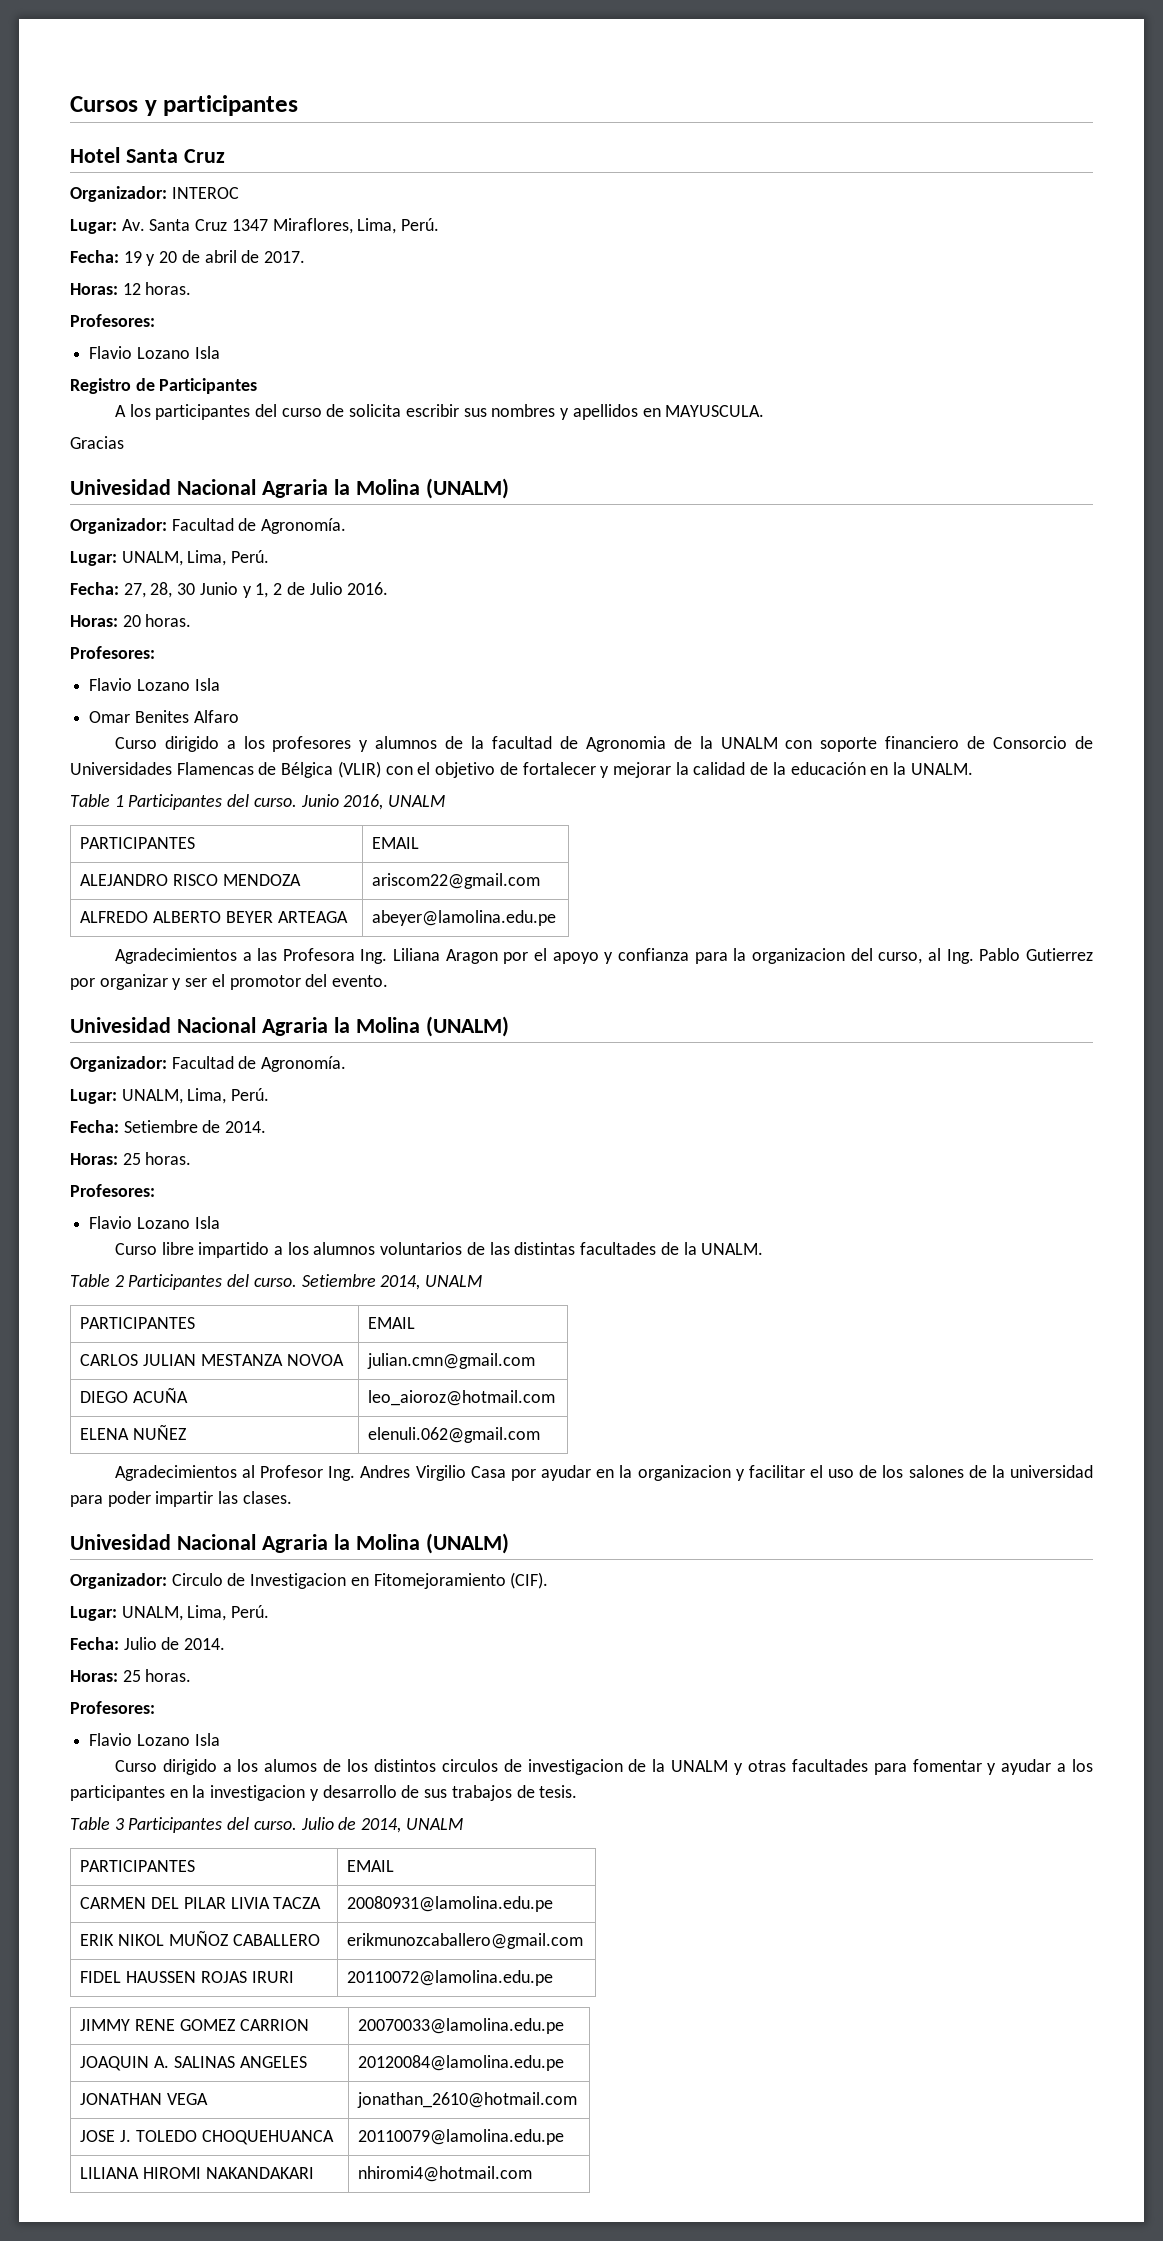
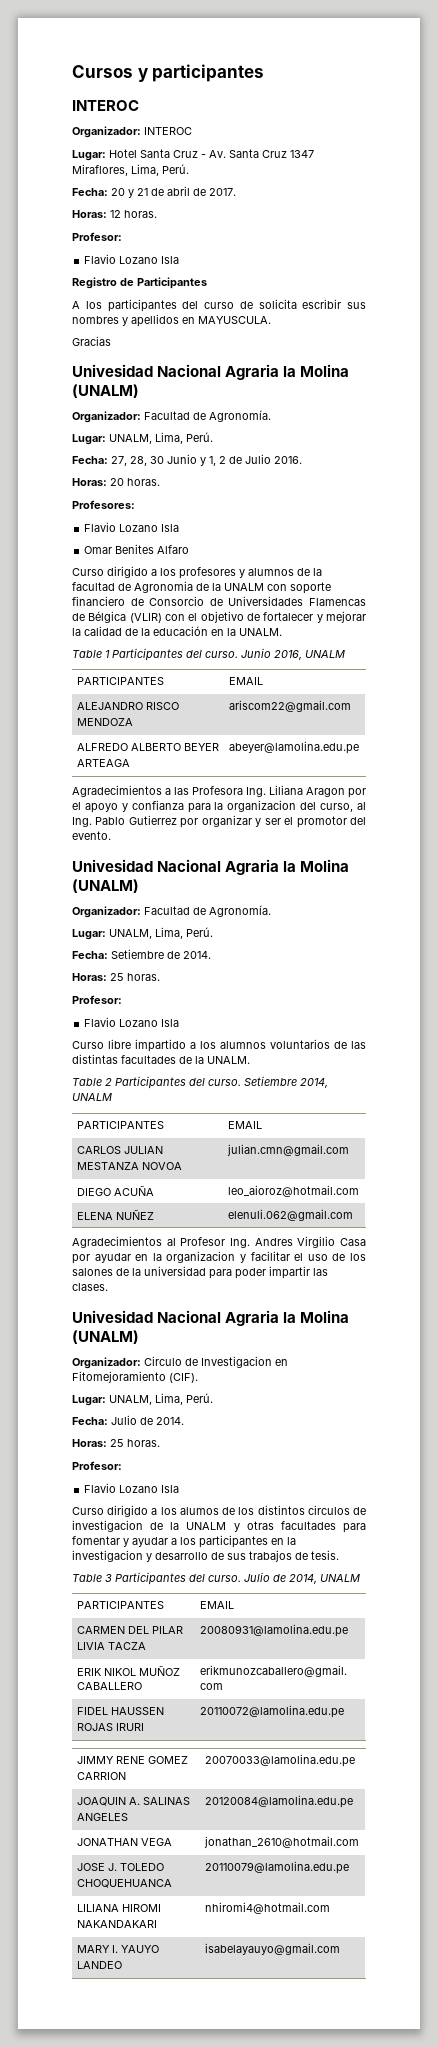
[70,147,225,163] Hotel Santa Cruz -> [72,100,139,111] INTEROC
(117, 226) none -> [109,149,206,158] Hotel Santa Cruz -
[123,251,178,266] 19 y 20 -> [111,188,148,198] 20 y 21
[70,314,155,327] Profesores: -> [72,232,122,241] Profesor:
[70,1184,155,1197] Profesores: -> [72,995,122,1004] Profesor:
[70,1701,155,1714] Profesores: -> [72,1461,122,1470] Profesor:
(533, 2174) none -> [76,1945,159,1953] [76,1961,122,1969] [204,1943,340,1955] // MARY I. YAUYO LANDEO | isabelayauyo@gmail.com

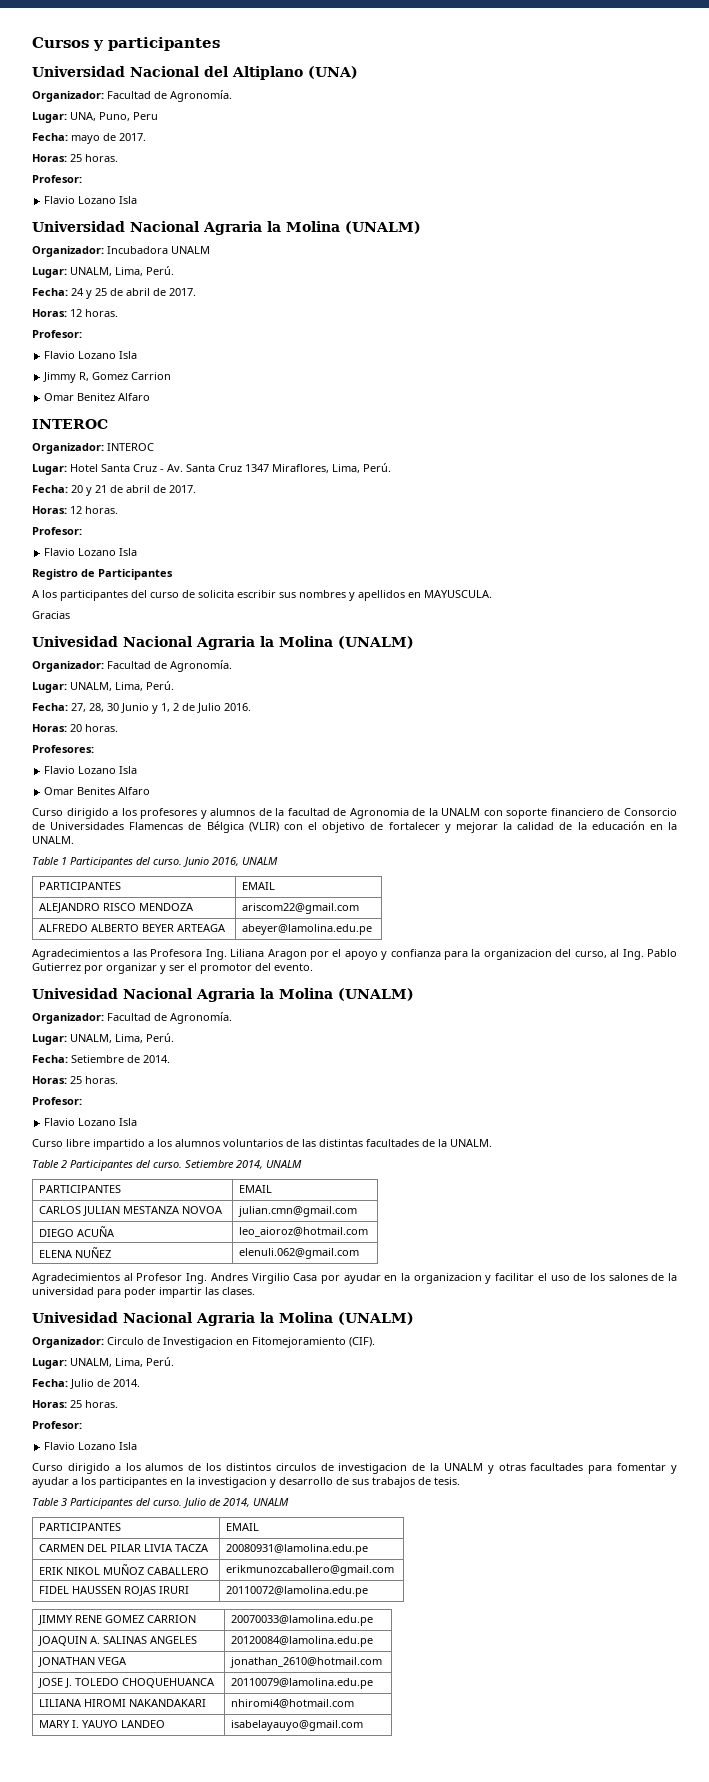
(265, 73) none -> [32,66,358,80] [32,90,232,102] [32,112,158,123] [32,133,146,144] [32,154,118,162] [32,175,82,183] [44,196,138,204] [32,221,421,235] [32,246,210,257] [32,266,174,278] [32,288,196,299] [32,309,118,317] [32,330,82,338] [44,351,138,359] [43,372,172,383] [44,393,151,401] // Universidad Nacional del Altiplano (UNA) // Organizador: Facultad de Agronomía. // Lugar: UNA, Puno, Peru // Fecha: mayo de 2017. // Horas: 25 horas. // Profesor: // Flavio Lozano Isla // Universidad Nacional Agraria la Molina (UNALM) // Organizador: Incubadora UNALM // Lugar: UNALM, Lima, Perú. // Fecha: 24 y 25 de abril de 2017. // Horas: 12 horas. // Profesor: // Flavio Lozano Isla // Jimmy R, Gomez Carrion // Omar Benitez Alfaro

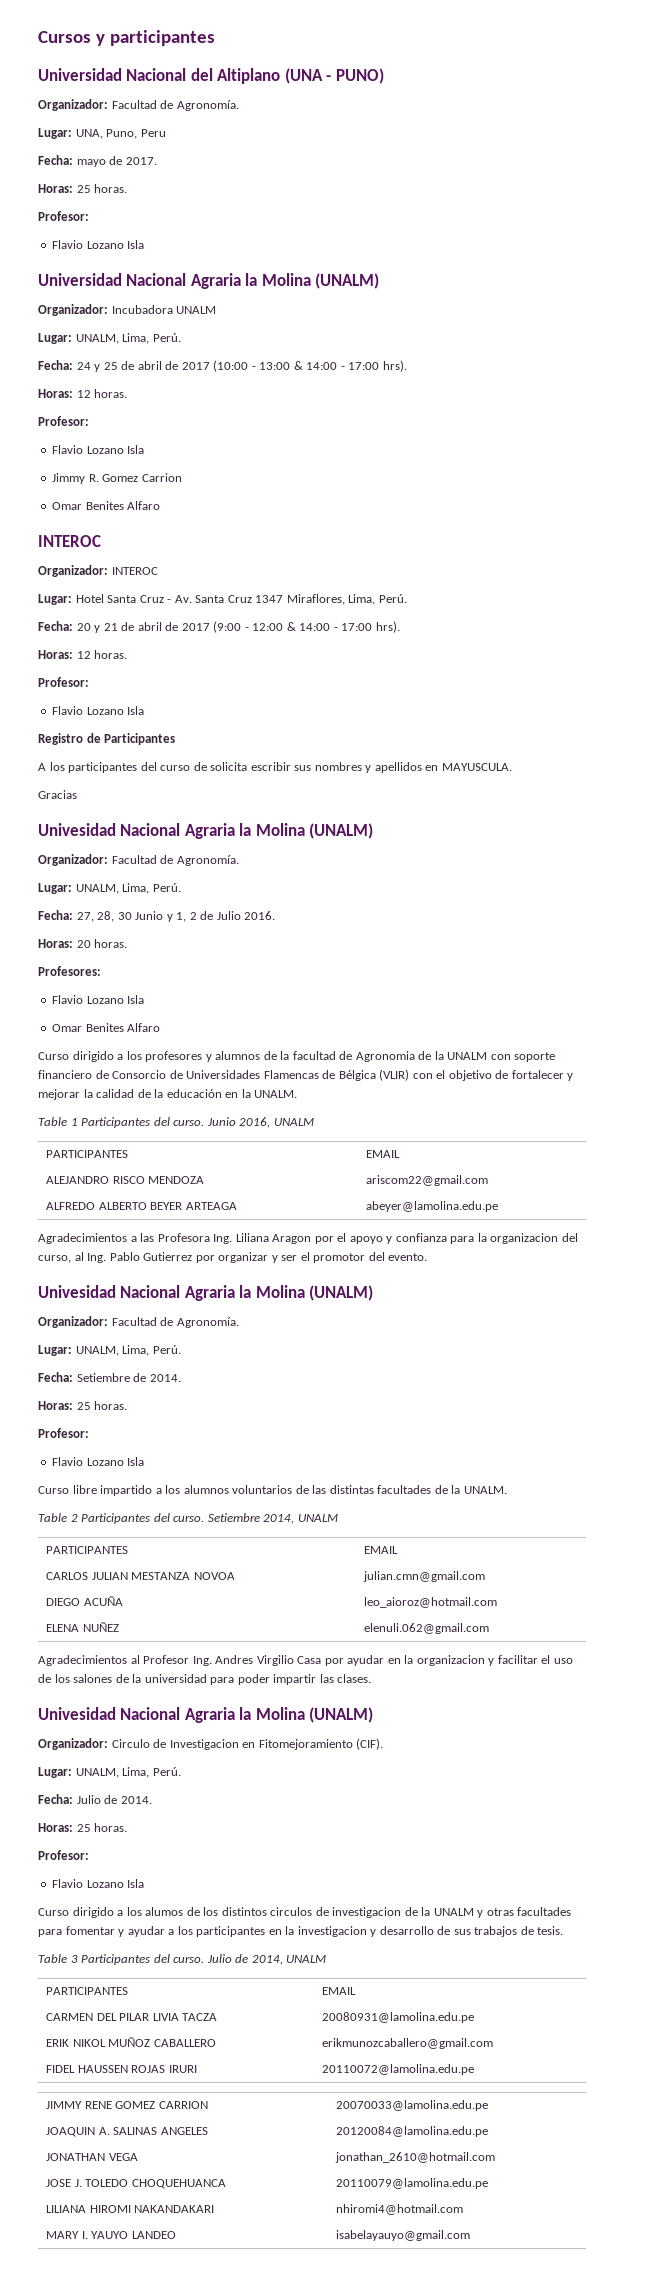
[308,66,358,79] (UNA) -> [284,68,384,84] (UNA - PUNO)
[169,288,196,296] 2017. -> [181,360,407,372] 2017 (10:00 - 13:00 & 14:00 - 17:00 hrs).
[79,372,90,381] R, -> [88,474,99,482] R.
[77,393,116,401] Benitez -> [85,501,124,510] Benites
[169,485,196,493] 2017. -> [181,621,400,633] 2017 (9:00 - 12:00 & 14:00 - 17:00 hrs).

